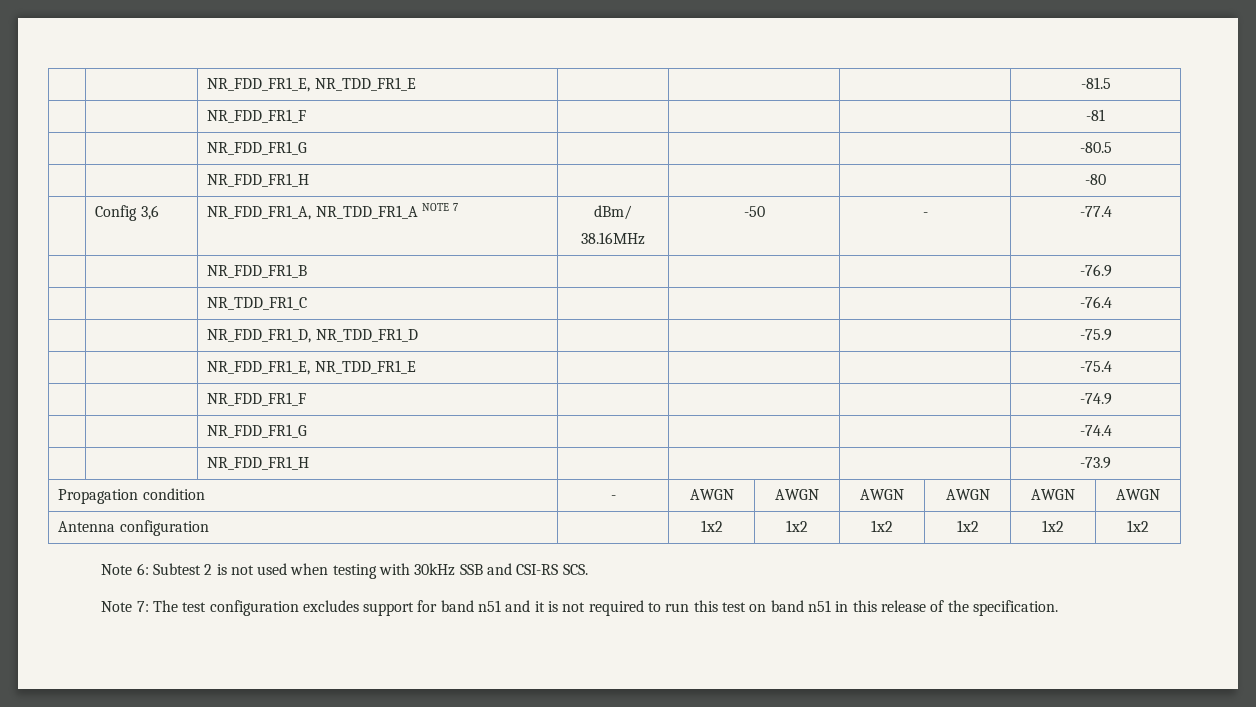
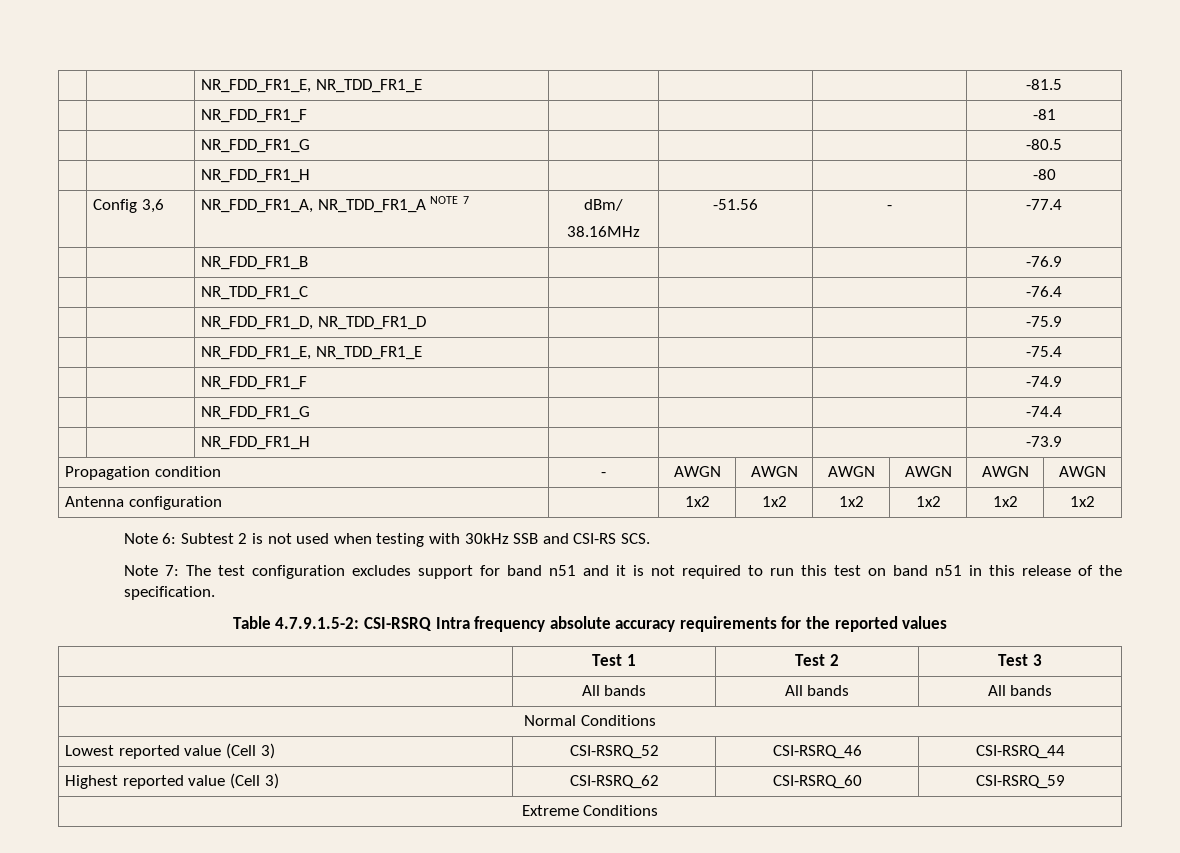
[743,206,765,217] -50 -> [713,199,758,210] -51.56
(1058, 608) none -> [232,616,948,632] [592,654,636,666] [795,654,839,666] [998,654,1042,666] [581,685,647,696] [784,685,850,696] [987,685,1053,696] [524,715,656,726] [65,743,275,759] [569,745,659,759] [772,745,862,759] [975,745,1065,759] [65,773,279,789] [569,775,659,789] [772,775,862,789] [975,775,1065,789] [521,805,659,816] // Table 4.7.9.1.5-2: CSI-RSRQ Intra frequency absolute accuracy requirements for the reported values // | Test 1 | Test 2 | Test 3 // | All bands | All bands | All bands // Normal Conditions // Lowest reported value (Cell 3) | CSI-RSRQ_52 | CSI-RSRQ_46 | CSI-RSRQ_44 // Highest reported value (Cell 3) | CSI-RSRQ_62 | CSI-RSRQ_60 | CSI-RSRQ_59 // Extreme Conditions

